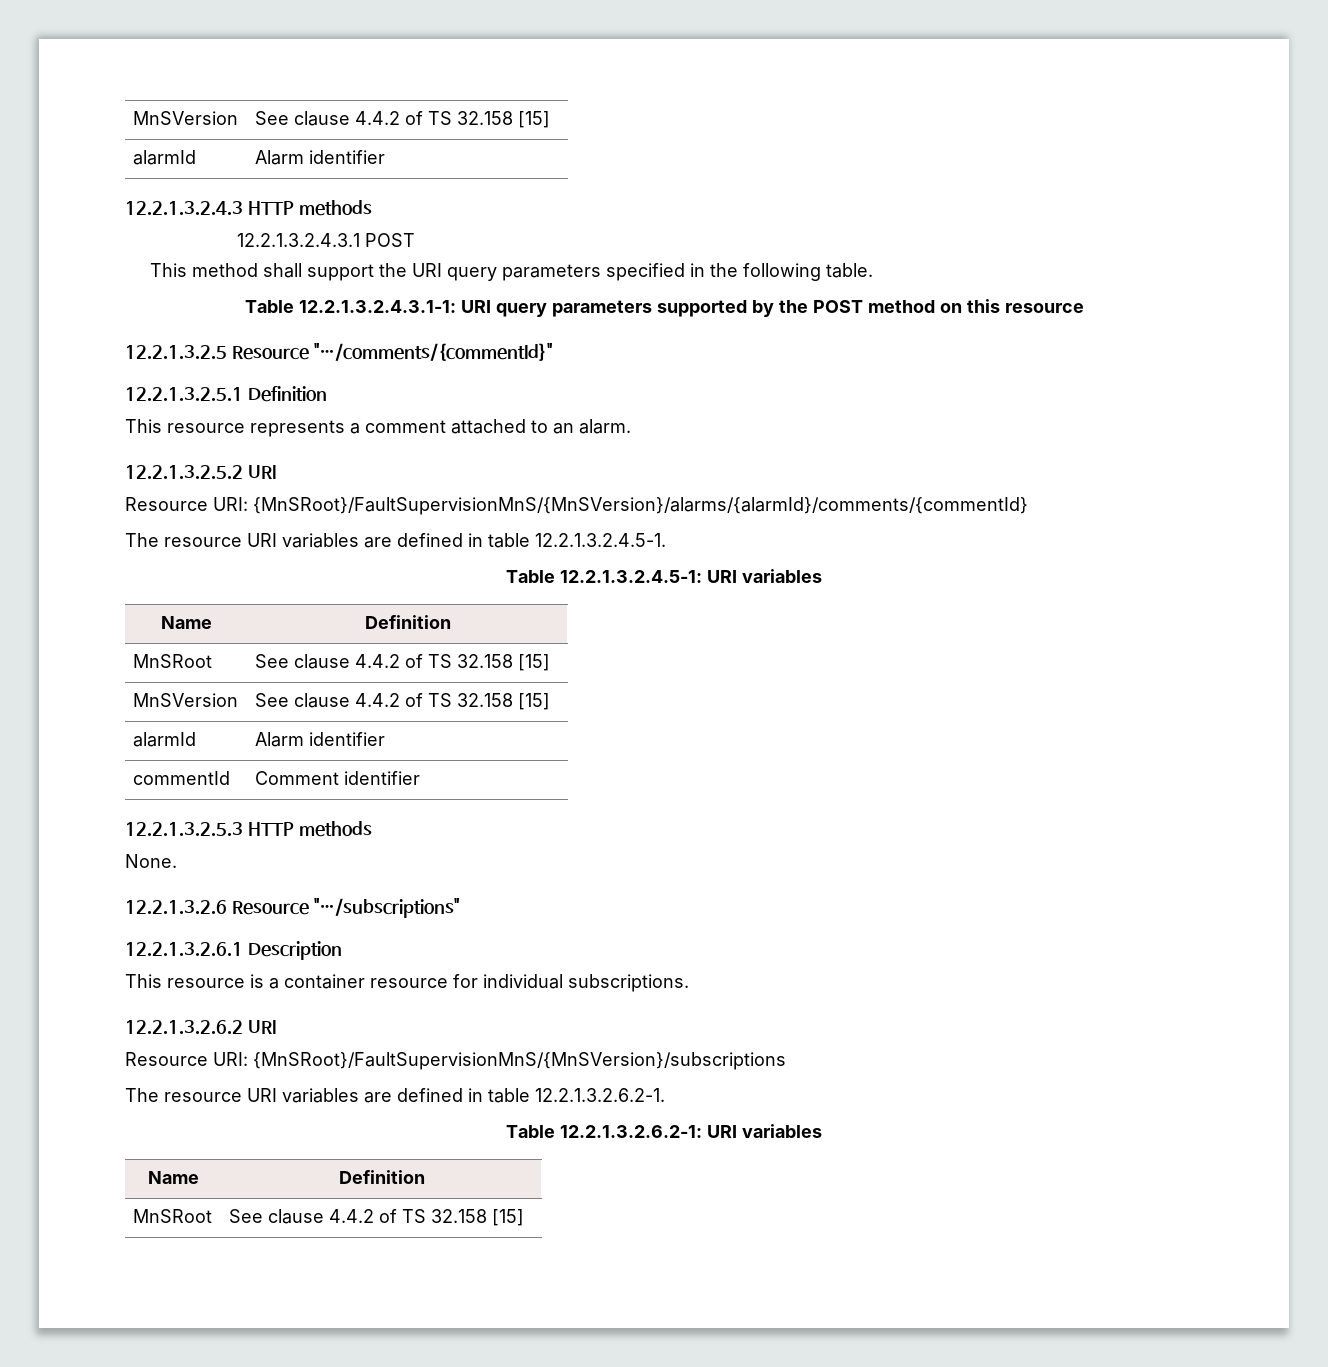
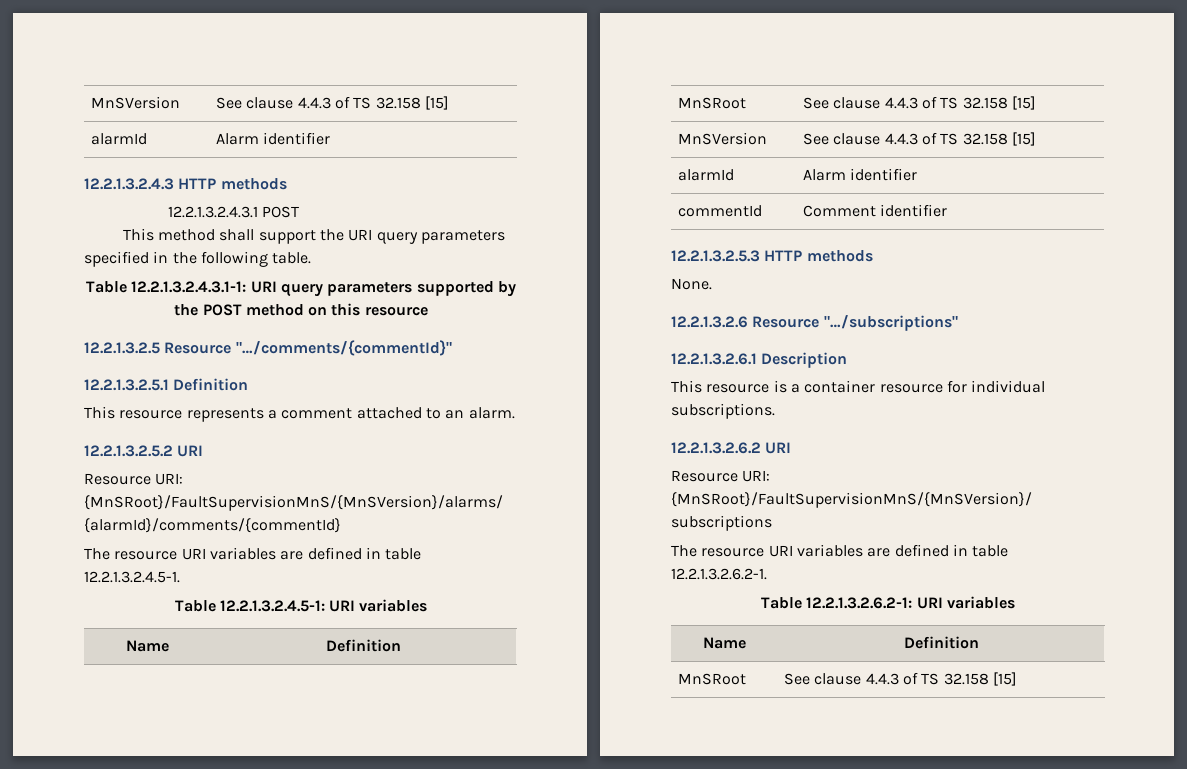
[133,111,239,125] [255,111,401,126] MnSVersion | See clause 4.4.2 -> [90,96,180,109] [215,97,331,109] MnSVersion | See clause 4.4.3
[355,654,401,668] 4.4.2 -> [884,97,918,109] 4.4.3
[355,693,401,707] 4.4.2 -> [884,133,918,145] 4.4.3
[329,1209,375,1223] 4.4.2 -> [865,673,899,685] 4.4.3

